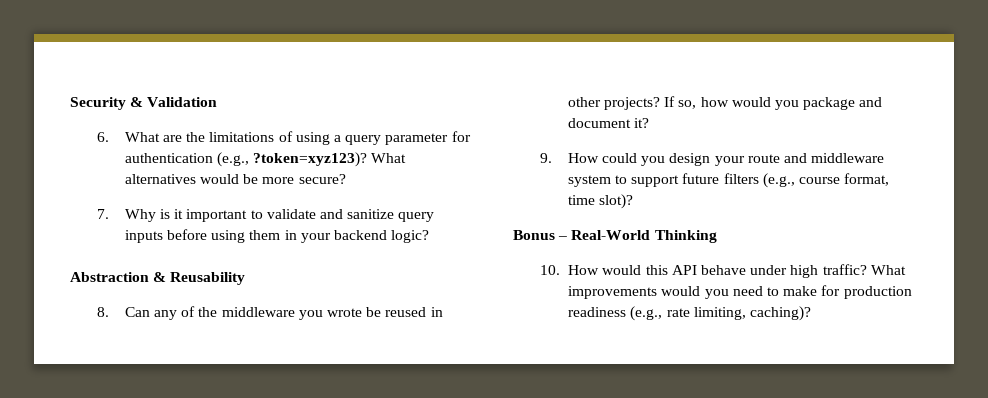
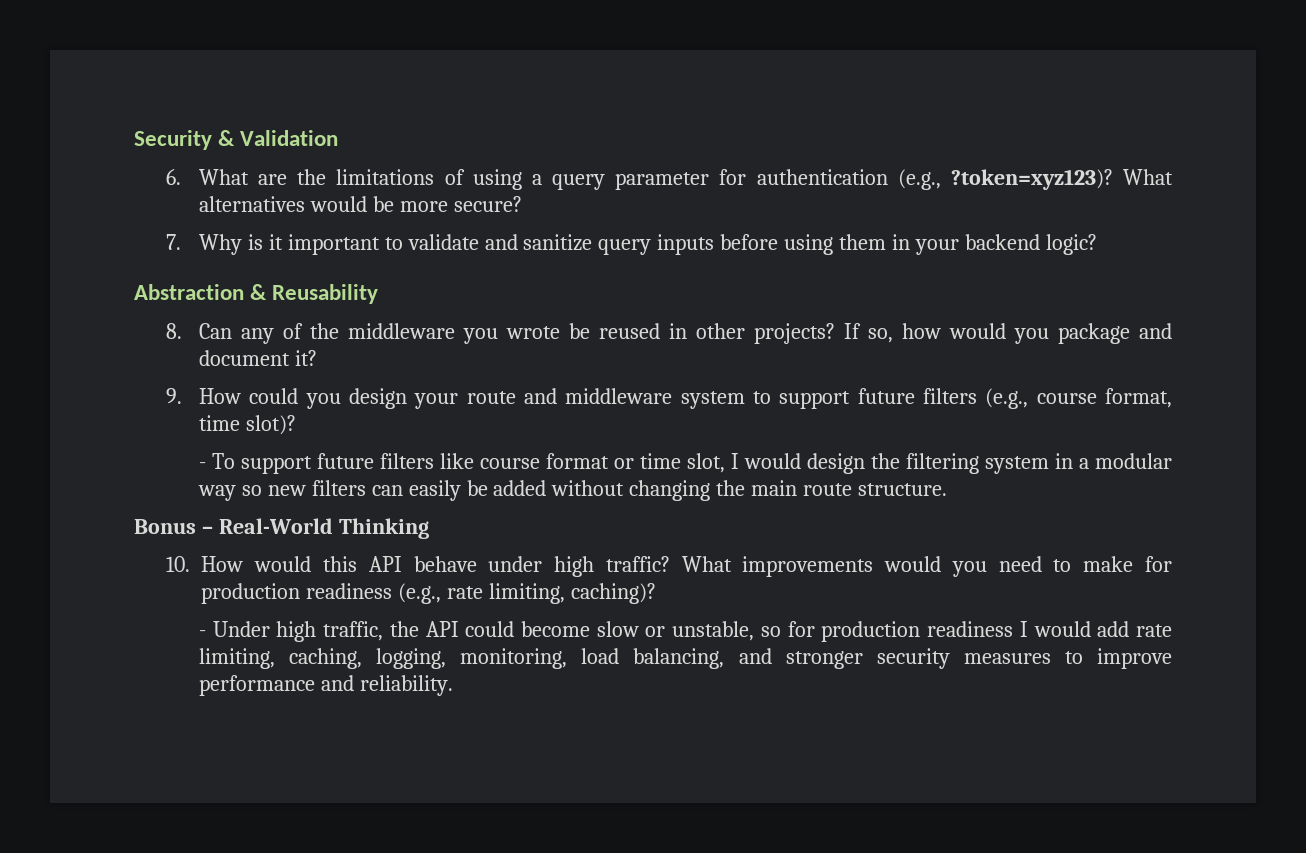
(634, 201) none -> [198,453,1172,474] [197,480,948,501] // - To support future filters like course format or time slot, I would design the filtering system in a modular way so new filters can easily be added without changing the main route structure.
(811, 313) none -> [198,621,1172,642] [198,648,1172,669] [198,675,453,696] // - Under high traffic, the API could become slow or unstable, so for production readiness I would add rate limiting, caching, logging, monitoring, load balancing, and stronger security measures to improve performance and reliability.

